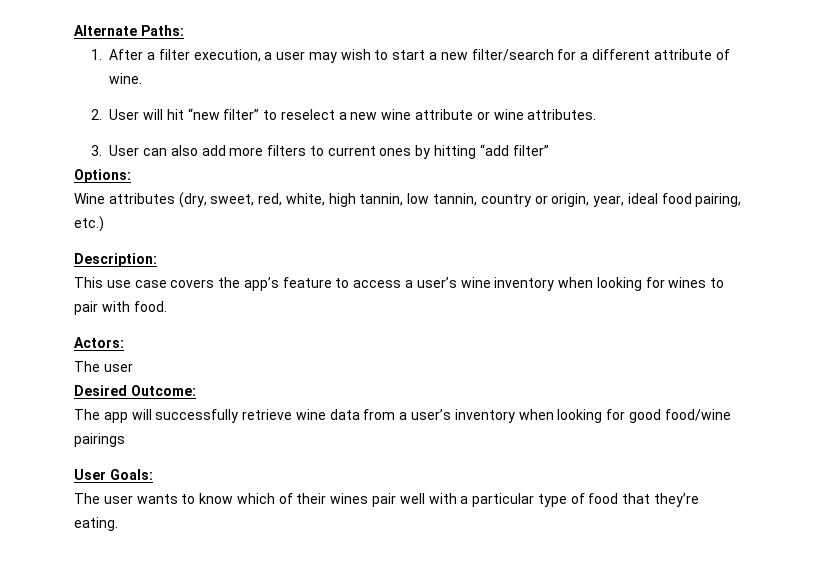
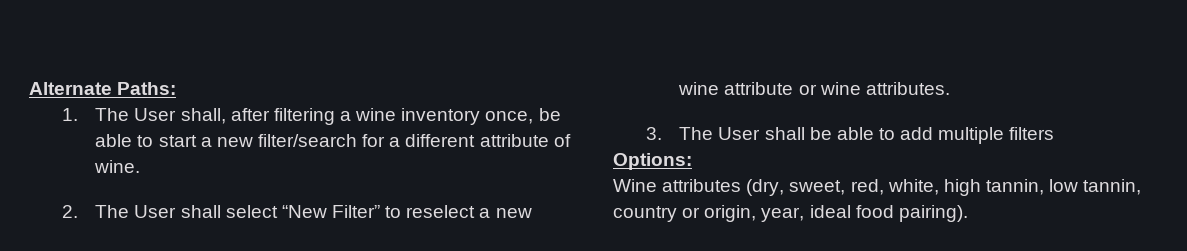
[109,49,371,63] After a filter execution, a user may wish -> [95,108,561,125] [95,134,133,147] The User shall, after filtering a wine inventory once, be able
[109,108,260,120] User will hit “new filter” -> [95,205,380,218] The User shall select “New Filter”
[109,144,549,159] User can also add more filters to current ones by hitting “add filter” -> [679,127,1055,144] The User shall be able to add multiple filters
[695,193,742,207] [74,216,104,232] [74,253,157,267] [74,277,725,291] [74,301,167,315] [74,337,124,348] [74,361,133,372] [74,385,196,396] [74,409,731,423] [74,433,125,447] [74,469,153,480] [74,493,700,507] [74,517,118,531] pairing, etc.) // Description: // This use case covers the app’s feature to access a user’s wine inventory when looking for wines to pair with food. // Actors: // The user // Desired Outcome: // The app will successfully retrieve wine data from a user’s inventory when looking for good food/wine pairings // User Goals: // The user wants to know which of their wines pair well with a particular type of food that they’re eating. -> [898,205,968,222] pairing).

